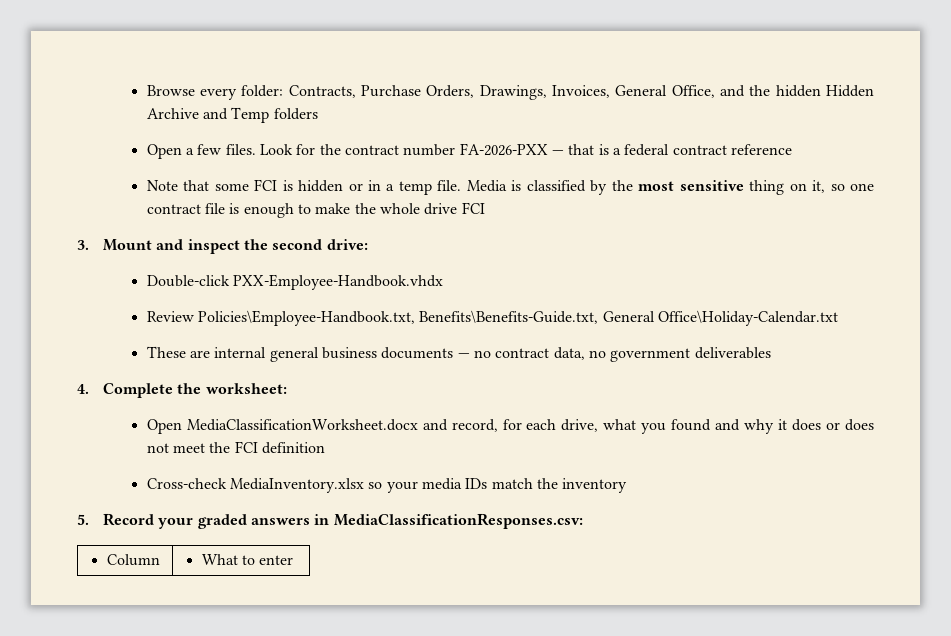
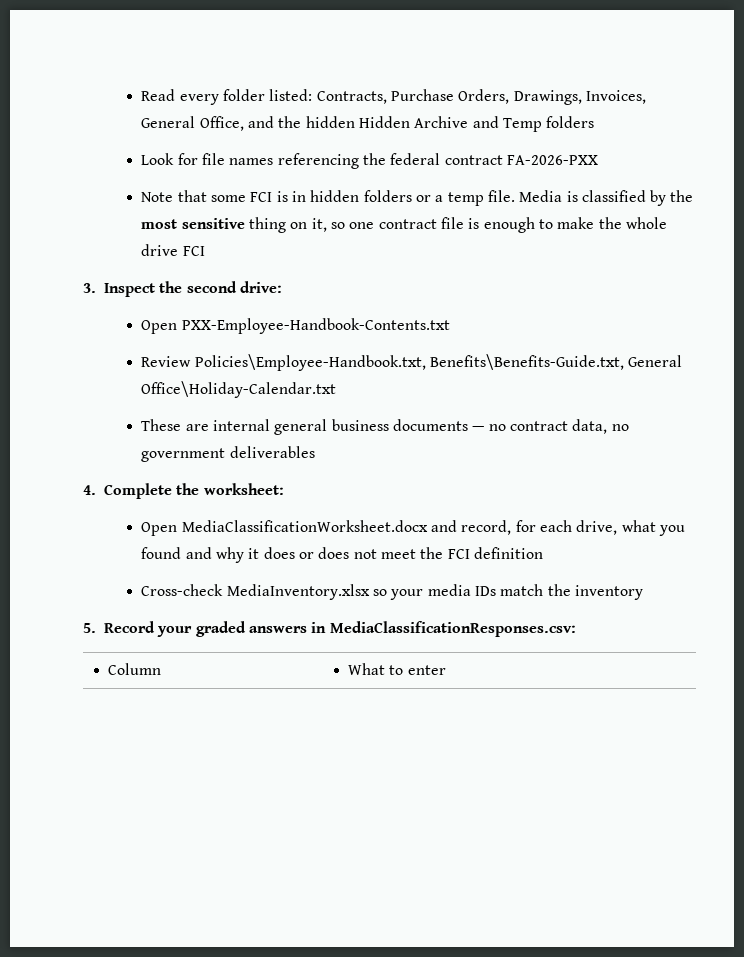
[146,85,284,100] Browse every folder: -> [141,89,313,105] Read every folder listed:
[146,143,621,159] Open a few files. Look for the contract number FA-2026-PXX — that is a -> [141,153,386,169] Look for file names referencing the
[730,144,792,155] reference -> [506,155,598,165] FA-2026-PXX
[298,180,381,192] hidden or in -> [291,190,431,202] in hidden folders or
[103,239,240,254] Mount and inspect -> [104,283,155,297] Inspect
[146,274,444,290] Double-click PXX-Employee-Handbook.vhdx -> [141,318,450,334] Open PXX-Employee-Handbook-Contents.txt

